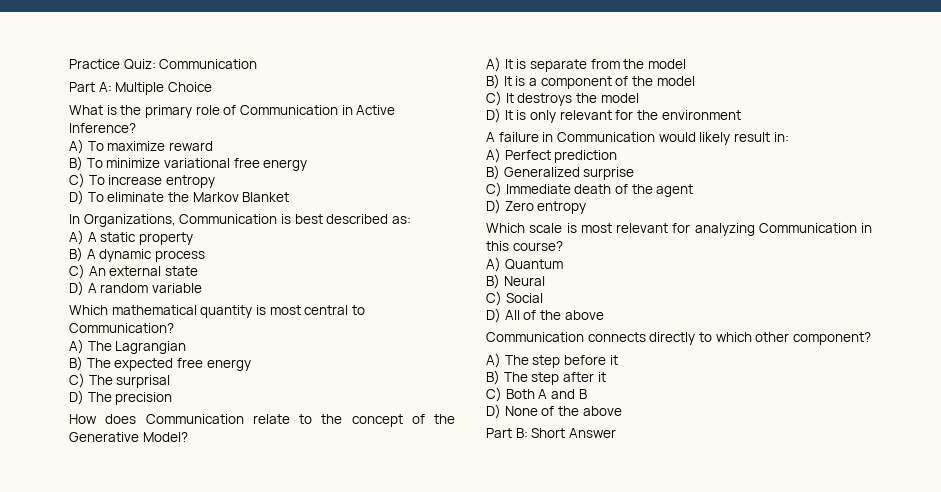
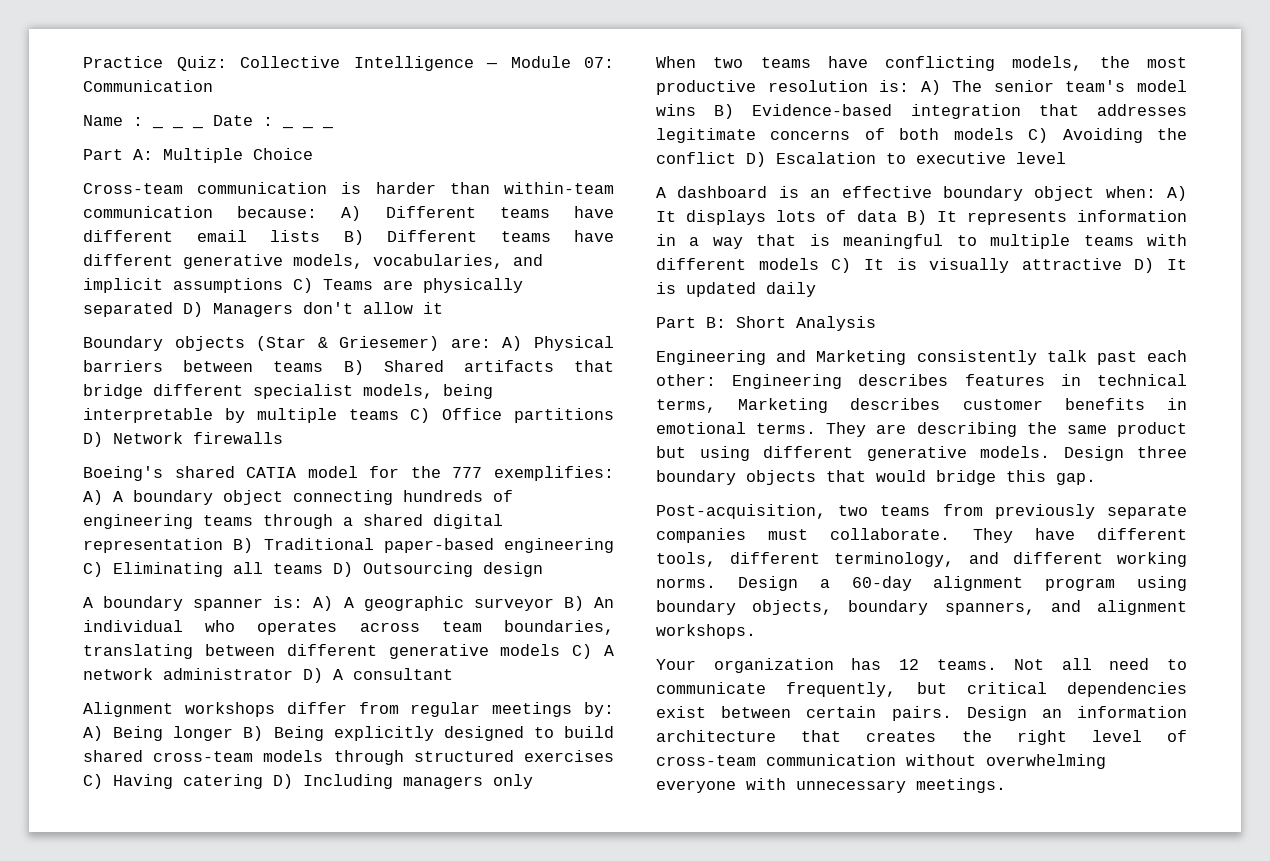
[159,59,258,69] [69,82,212,95] [69,105,396,118] [69,123,136,133] [69,139,213,154] [69,156,308,171] [69,173,215,188] [69,190,290,205] [69,214,411,227] [69,230,193,245] [69,247,205,262] [69,264,198,279] [69,281,202,296] [69,305,365,318] [69,323,174,333] [69,339,187,354] [69,356,251,371] [69,373,171,388] [69,390,173,405] [69,414,455,427] [69,432,188,442] [486,57,686,72] [486,74,695,89] [486,91,639,106] [486,108,741,123] [486,132,789,145] [486,148,618,163] [486,165,635,180] [486,182,694,197] [486,199,587,214] [486,223,872,236] [486,241,563,251] [486,257,563,272] [486,274,545,289] [486,291,543,306] [486,308,604,323] [486,332,871,345] [486,353,618,368] [486,370,606,385] [486,387,587,402] [486,404,622,419] [486,428,616,438] Communication // Part A: Multiple Choice // What is the primary role of Communication in Active Inference? // A) To maximize reward // B) To minimize variational free energy // C) To increase entropy // D) To eliminate the Markov Blanket // In Organizations, Communication is best described as: // A) A static property // B) A dynamic process // C) An external state // D) A random variable // Which mathematical quantity is most central to Communication? // A) The Lagrangian // B) The expected free energy // C) The surprisal // D) The precision // How does Communication relate to the concept of the Generative Model? // A) It is separate from the model // B) It is a component of the model // C) It destroys the model // D) It is only relevant for the environment // A failure in Communication would likely result in: // A) Perfect prediction // B) Generalized surprise // C) Immediate death of the agent // D) Zero entropy // Which scale is most relevant for analyzing Communication in this course? // A) Quantum // B) Neural // C) Social // D) All of the above // Communication connects directly to which other component? // A) The step before it // B) The step after it // C) Both A and B // D) None of the above // Part B: Short Answer -> [240,56,614,71] [83,80,213,92] [83,115,143,126] [152,126,203,129] [213,115,273,126] [282,126,333,129] [83,148,313,163] [83,182,614,194] [83,206,614,221] [83,230,614,245] [83,254,543,269] [83,278,523,293] [83,302,443,317] [83,336,614,351] [83,360,614,375] [83,384,493,399] [83,408,614,423] [83,432,283,447] [83,466,614,481] [83,490,513,505] [83,514,503,529] [83,538,614,553] [83,562,543,577] [83,596,614,611] [83,620,614,635] [83,644,614,659] [83,668,453,683] [83,702,614,717] [83,726,614,741] [83,750,614,765] [83,774,533,789] [656,56,1187,71] [656,80,1187,95] [656,104,1187,119] [656,128,1187,143] [656,152,1066,167] [656,186,1187,201] [656,210,1187,225] [656,234,1187,249] [656,258,1187,273] [656,282,816,297] [656,316,876,331] [656,350,1187,365] [656,374,1187,389] [656,398,1187,413] [656,422,1187,437] [656,446,1187,461] [656,470,1096,485] [656,504,1187,519] [656,528,1187,543] [656,552,1187,567] [656,576,1187,591] [656,600,1187,615] [656,624,756,639] [656,658,1187,673] [656,682,1187,697] [656,706,1187,721] [656,730,1187,745] [656,754,1106,769] [656,778,1006,793] Collective Intelligence — Module 07: Communication // Name : _ _ _ Date : _ _ _ // Part A: Multiple Choice // Cross-team communication is harder than within-team communication because: A) Different teams have different email lists B) Different teams have different generative models, vocabularies, and implicit assumptions C) Teams are physically separated D) Managers don't allow it // Boundary objects (Star & Griesemer) are: A) Physical barriers between teams B) Shared artifacts that bridge different specialist models, being interpretable by multiple teams C) Office partitions D) Network firewalls // Boeing's shared CATIA model for the 777 exemplifies: A) A boundary object connecting hundreds of engineering teams through a shared digital representation B) Traditional paper-based engineering C) Eliminating all teams D) Outsourcing design // A boundary spanner is: A) A geographic surveyor B) An individual who operates across team boundaries, translating between different generative models C) A network administrator D) A consultant // Alignment workshops differ from regular meetings by: A) Being longer B) Being explicitly designed to build shared cross-team models through structured exercises C) Having catering D) Including managers only // When two teams have conflicting models, the most productive resolution is: A) The senior team's model wins B) Evidence-based integration that addresses legitimate concerns of both models C) Avoiding the conflict D) Escalation to executive level // A dashboard is an effective boundary object when: A) It displays lots of data B) It represents information in a way that is meaningful to multiple teams with different models C) It is visually attractive D) It is updated daily // Part B: Short Analysis // Engineering and Marketing consistently talk past each other: Engineering describes features in technical terms, Marketing describes customer benefits in emotional terms. They are describing the same product but using different generative models. Design three boundary objects that would bridge this gap. // Post-acquisition, two teams from previously separate companies must collaborate. They have different tools, different terminology, and different working norms. Design a 60-day alignment program using boundary objects, boundary spanners, and alignment workshops. // Your organization has 12 teams. Not all need to communicate frequently, but critical dependencies exist between certain pairs. Design an information architecture that creates the right level of cross-team communication without overwhelming everyone with unnecessary meetings.

